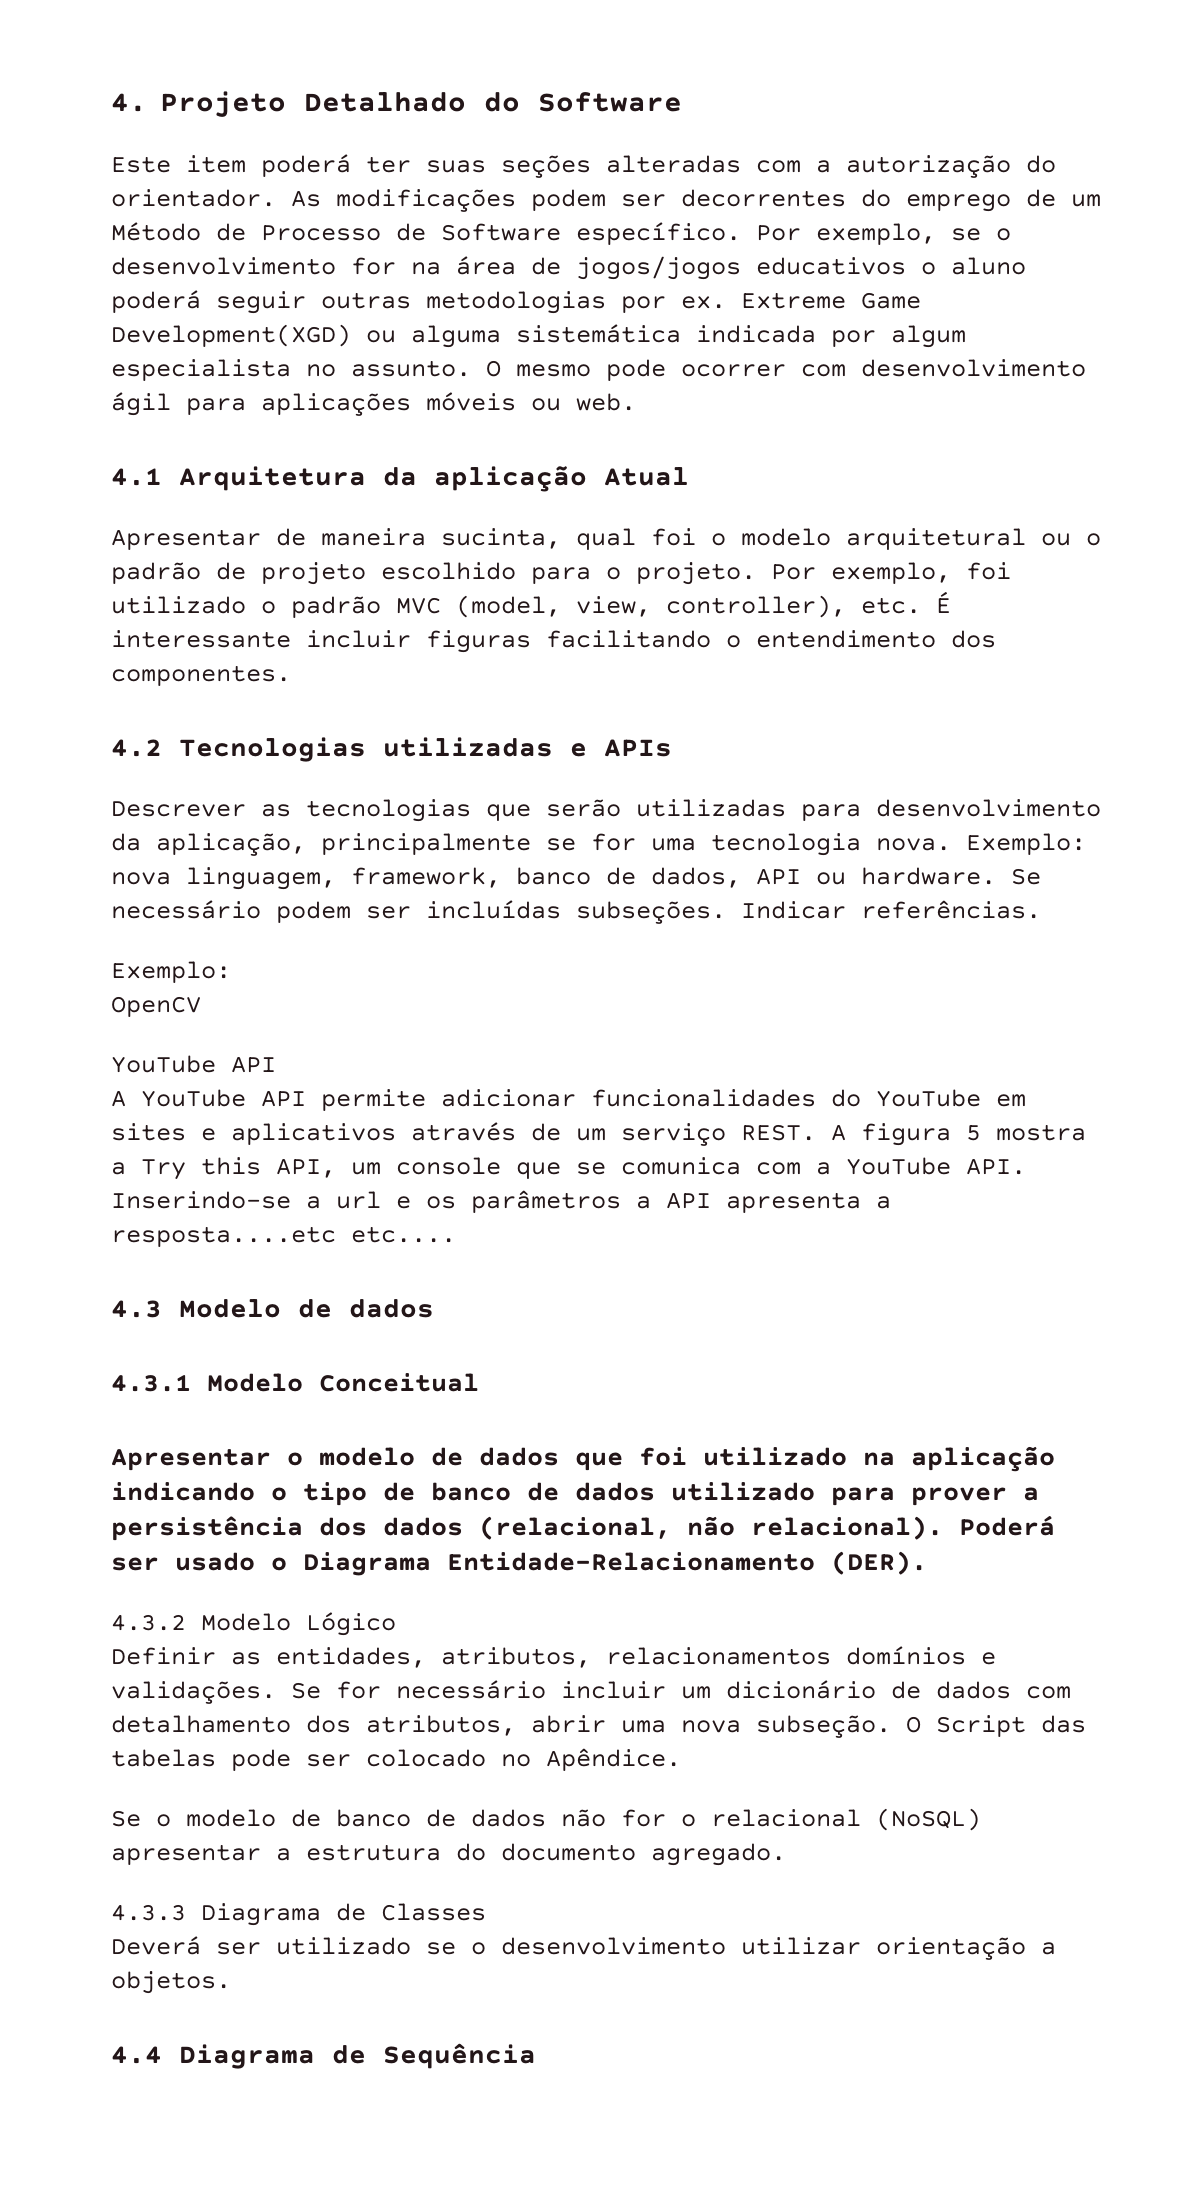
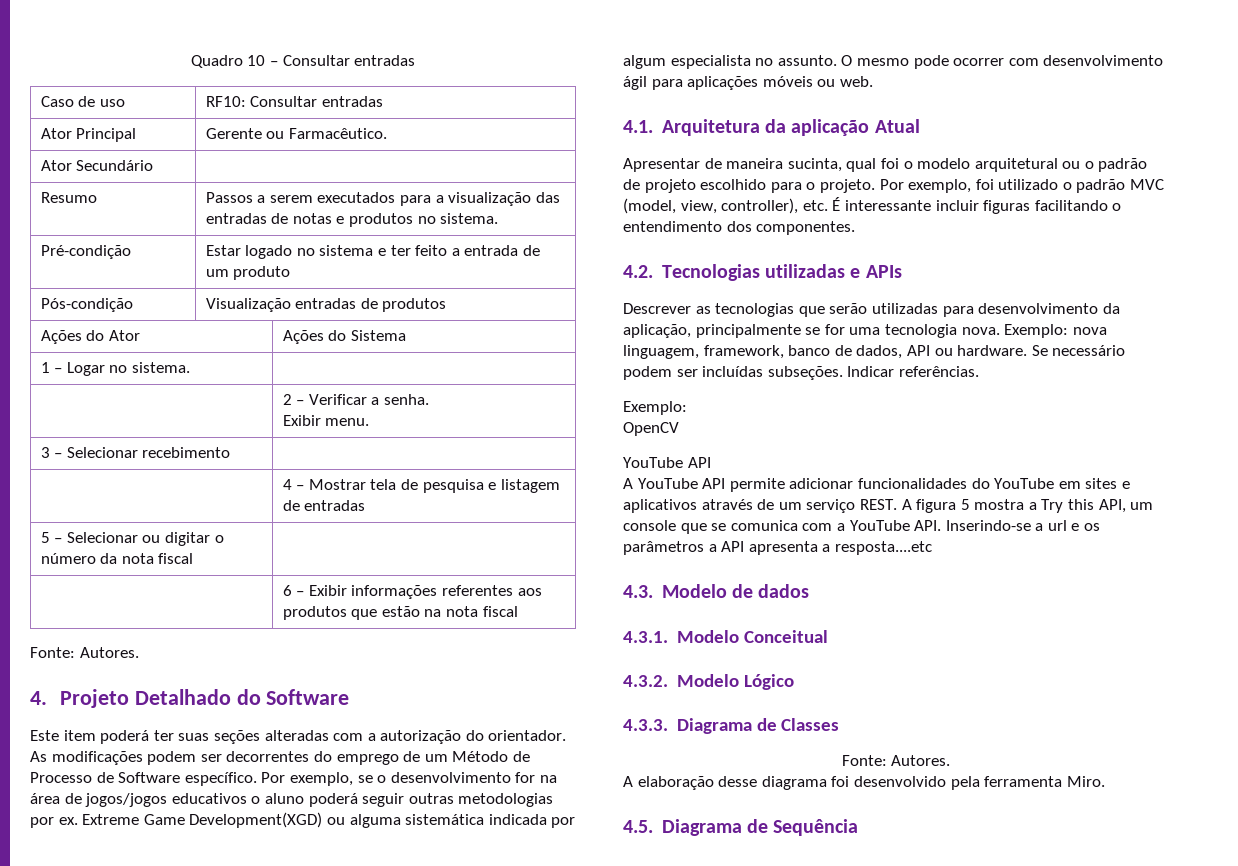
(111, 102) none -> [190,55,416,68] [40,96,125,107] [205,96,383,107] [40,128,137,142] [205,128,387,139] [40,160,154,171] [40,192,97,203] [205,192,560,206] [205,213,499,227] [40,245,131,259] [205,245,540,259] [205,266,291,280] [40,298,133,312] [205,298,447,312] [40,330,140,344] [282,330,406,344] [40,362,190,376] [282,394,429,405] [282,415,370,426] [40,447,231,458] [282,479,560,493] [282,500,366,511] [40,532,224,546] [40,553,194,564] [282,585,542,599] [282,606,518,620] [30,647,139,658] Quadro 10 – Consultar entradas // Caso de uso | RF10: Consultar entradas // Ator Principal | Gerente ou Farmacêutico. // Ator Secundário | // Resumo | Passos a serem executados para a visualização das entradas de notas e produtos no sistema. // Pré-condição | Estar logado no sistema e ter feito a entrada de um produto // Pós-condição | Visualização entradas de produtos // Ações do Ator | Ações do Sistema // 1 – Logar no sistema. | // | 2 – Verificar a senha. // Exibir menu. // 3 – Selecionar recebimento | // | 4 – Mostrar tela de pesquisa e listagem de entradas // 5 – Selecionar ou digitar o número da nota fiscal | // | 6 – Exibir informações referentes aos produtos que estão na nota fiscal // Fonte: Autores. //
[111,468,162,486] 4.1 -> [623,120,653,133] 4.1.
[111,739,162,757] 4.2 -> [623,265,653,278] 4.2.
[351,1226,456,1243] [111,1300,162,1318] etc.... // 4.3 -> [623,585,653,598] // 4.3.
[111,1374,191,1392] 4.3.1 -> [623,631,668,643] 4.3.1.
[111,1446,1055,1472] [111,1482,1039,1506] [111,1515,1055,1541] [111,1551,927,1576] [111,1612,396,1636] [111,1646,996,1668] [111,1680,1071,1704] [111,1715,1086,1738] [111,1748,681,1771] [111,1808,981,1831] [111,1843,786,1866] [111,1903,486,1926] [111,1936,1056,1960] [111,1971,231,1994] [111,2046,162,2064] Apresentar o modelo de dados que foi utilizado na aplicação indicando o tipo de banco de dados utilizado para prover a persistência dos dados (relacional, não relacional). Poderá ser usado o Diagrama Entidade-Relacionamento (DER). // 4.3.2 Modelo Lógico // Definir as entidades, atributos, relacionamentos domínios e validações. Se for necessário incluir um dicionário de dados com detalhamento dos atributos, abrir uma nova subseção. O Script das tabelas pode ser colocado no Apêndice. // Se o modelo de banco de dados não for o relacional (NoSQL) apresentar a estrutura do documento agregado. // 4.3.3 Diagrama de Classes // Deverá ser utilizado se o desenvolvimento utilizar orientação a objetos. // 4.4 -> [623,674,794,690] [623,718,840,734] [841,755,951,766] [623,776,1105,790] [623,820,653,833] 4.3.2. Modelo Lógico // 4.3.3. Diagrama de Classes // Fonte: Autores. // A elaboração desse diagrama foi desenvolvido pela ferramenta Miro. // 4.5.

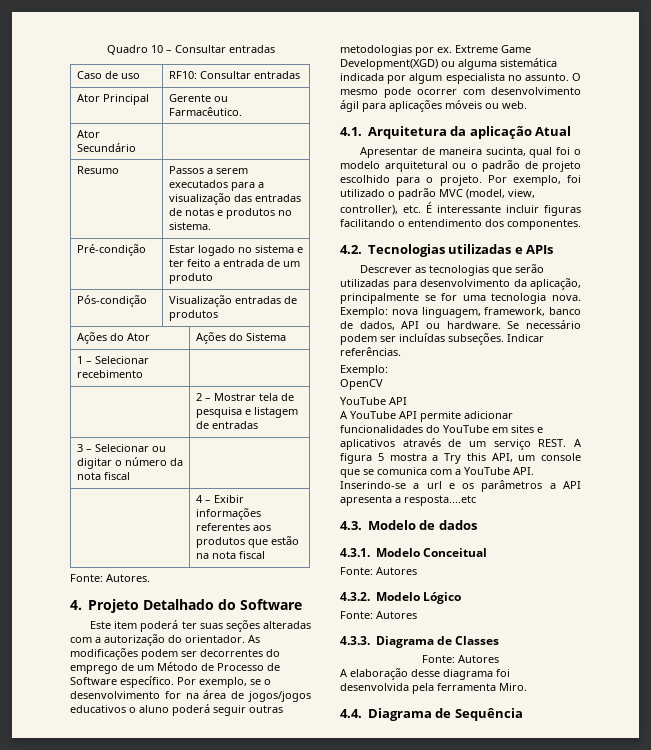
[66,362,190,376] [282,394,429,405] [282,415,370,426] [40,447,63,458] Logar no sistema. | // | 2 – Verificar a senha. // Exibir menu. // 3 – -> (92, 362) none
[282,479,292,490] 4 -> [195,393,202,401] 2
[40,532,50,543] 5 -> [76,444,83,452] 3
[282,585,292,596] 6 -> [195,495,203,503] 4
(828, 636) none -> [340,567,417,575] // Fonte: Autores
(794, 682) none -> [340,611,417,619] // Fonte: Autores
[891,755,951,766] Autores. -> [458,655,499,663] Autores
[853,776,946,787] desenvolvido -> [340,683,409,691] desenvolvida
[623,820,653,833] 4.5. -> [340,709,362,718] 4.4.

